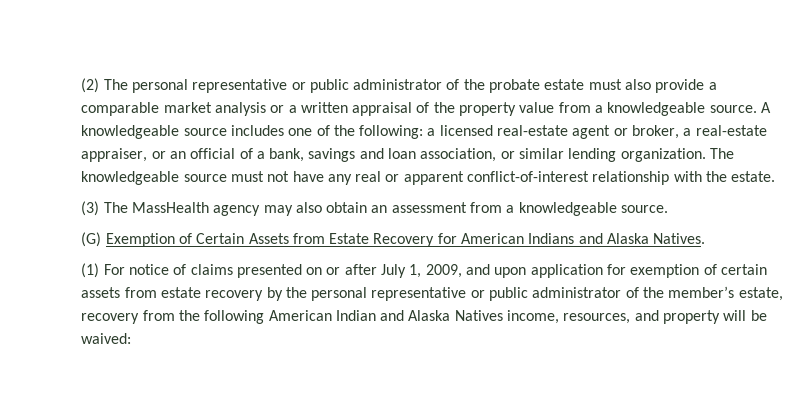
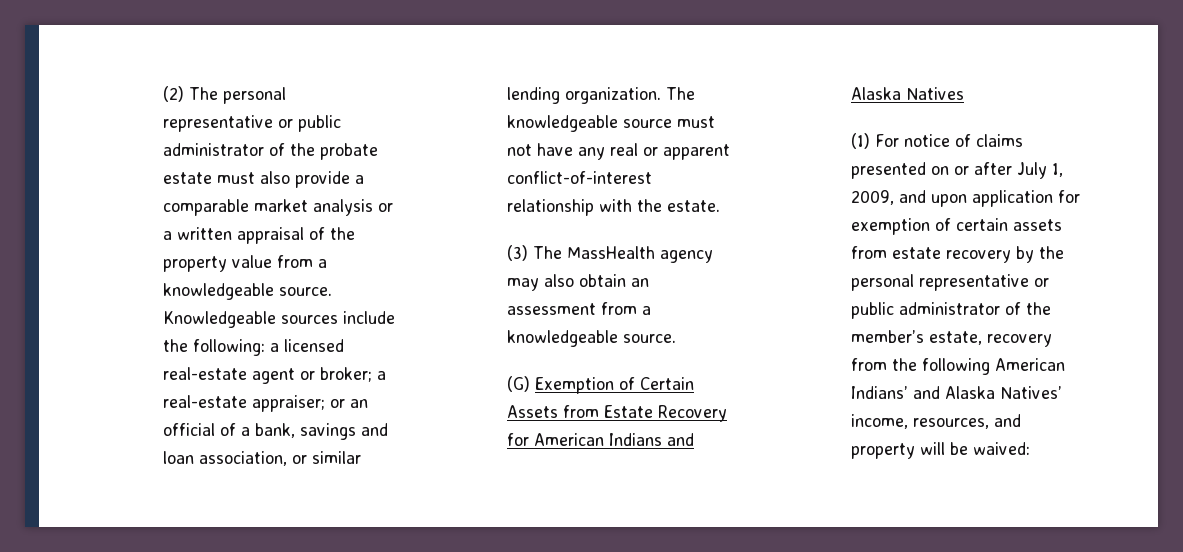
[761,102,772,113] [81,125,330,139] A knowledgeable source includes one of -> [162,311,395,328] Knowledgeable sources include
[632,125,680,139] broker, -> [319,367,372,382] broker;
[81,148,148,162] appraiser, -> [251,395,325,412] appraiser;
[653,233,706,244] Natives. -> [905,87,964,100] Natives
[335,310,503,321] Indian and Alaska Natives -> [850,386,1062,399] Indians’ and Alaska Natives’

